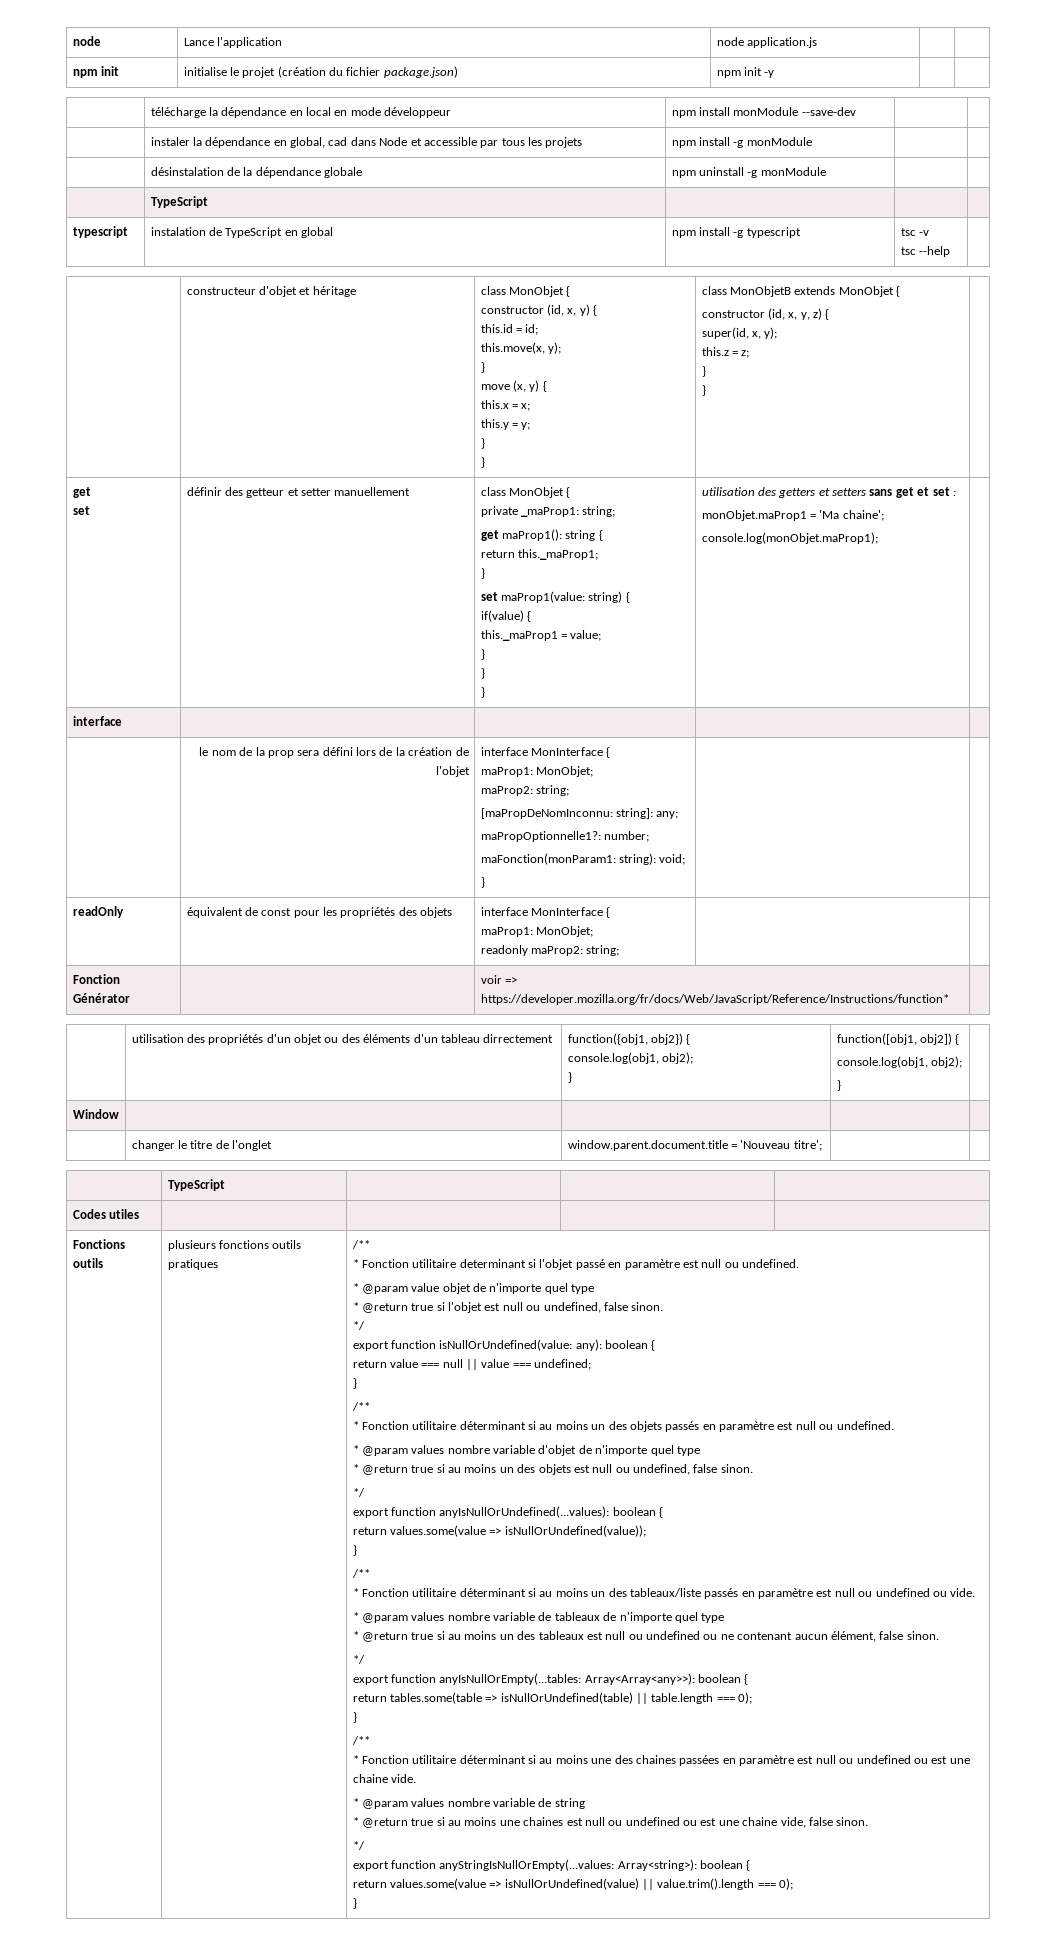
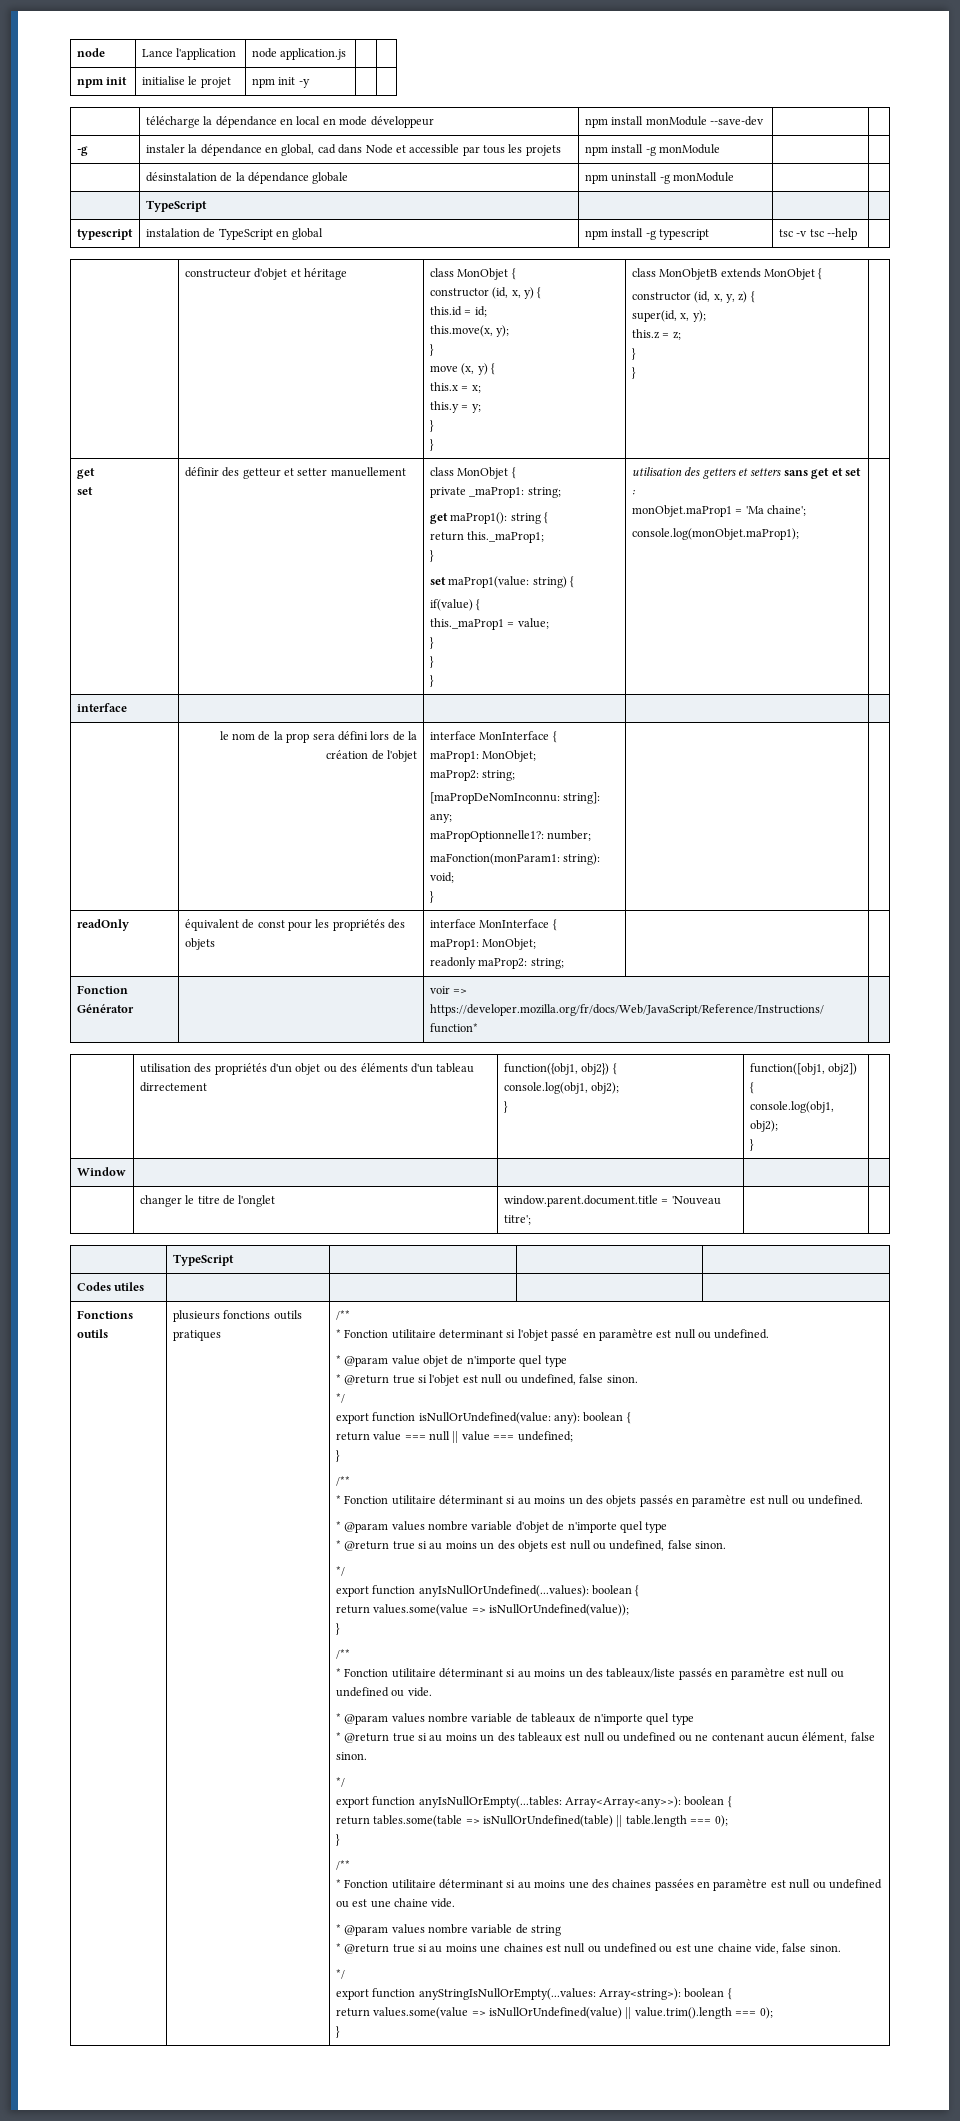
[277,66,458,78] (création du fichier package.json) -> (231, 82) none
(856, 111) none -> [76,146,88,156] -g
(929, 233) // -> (808, 234) none

